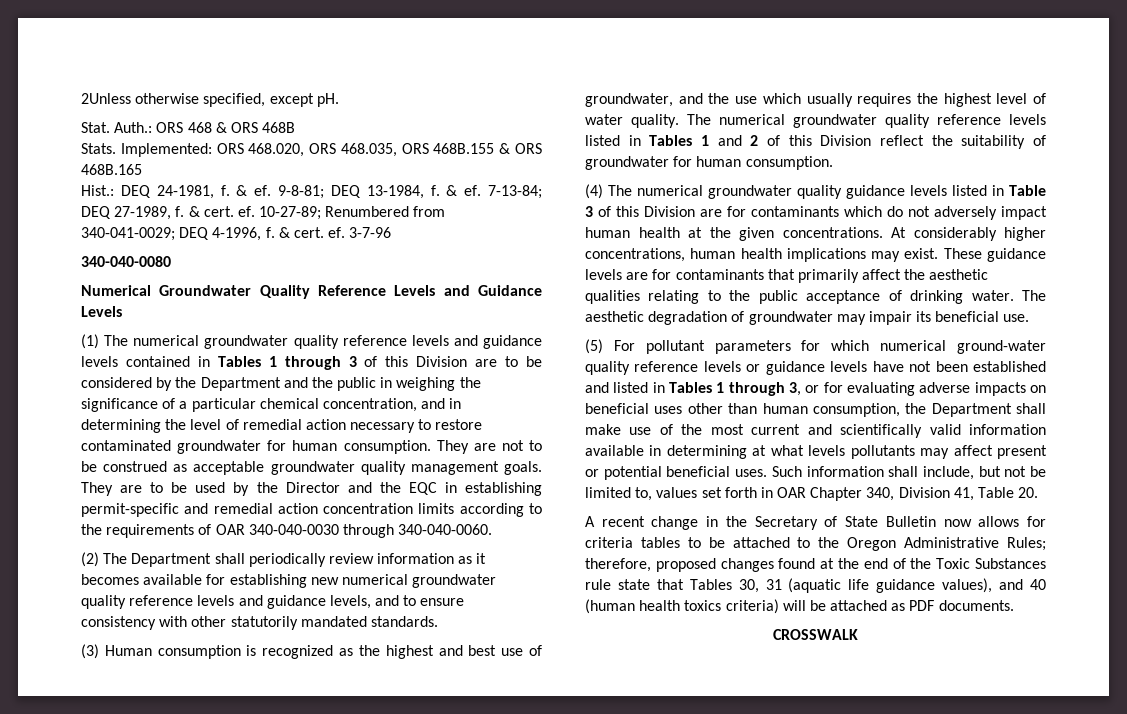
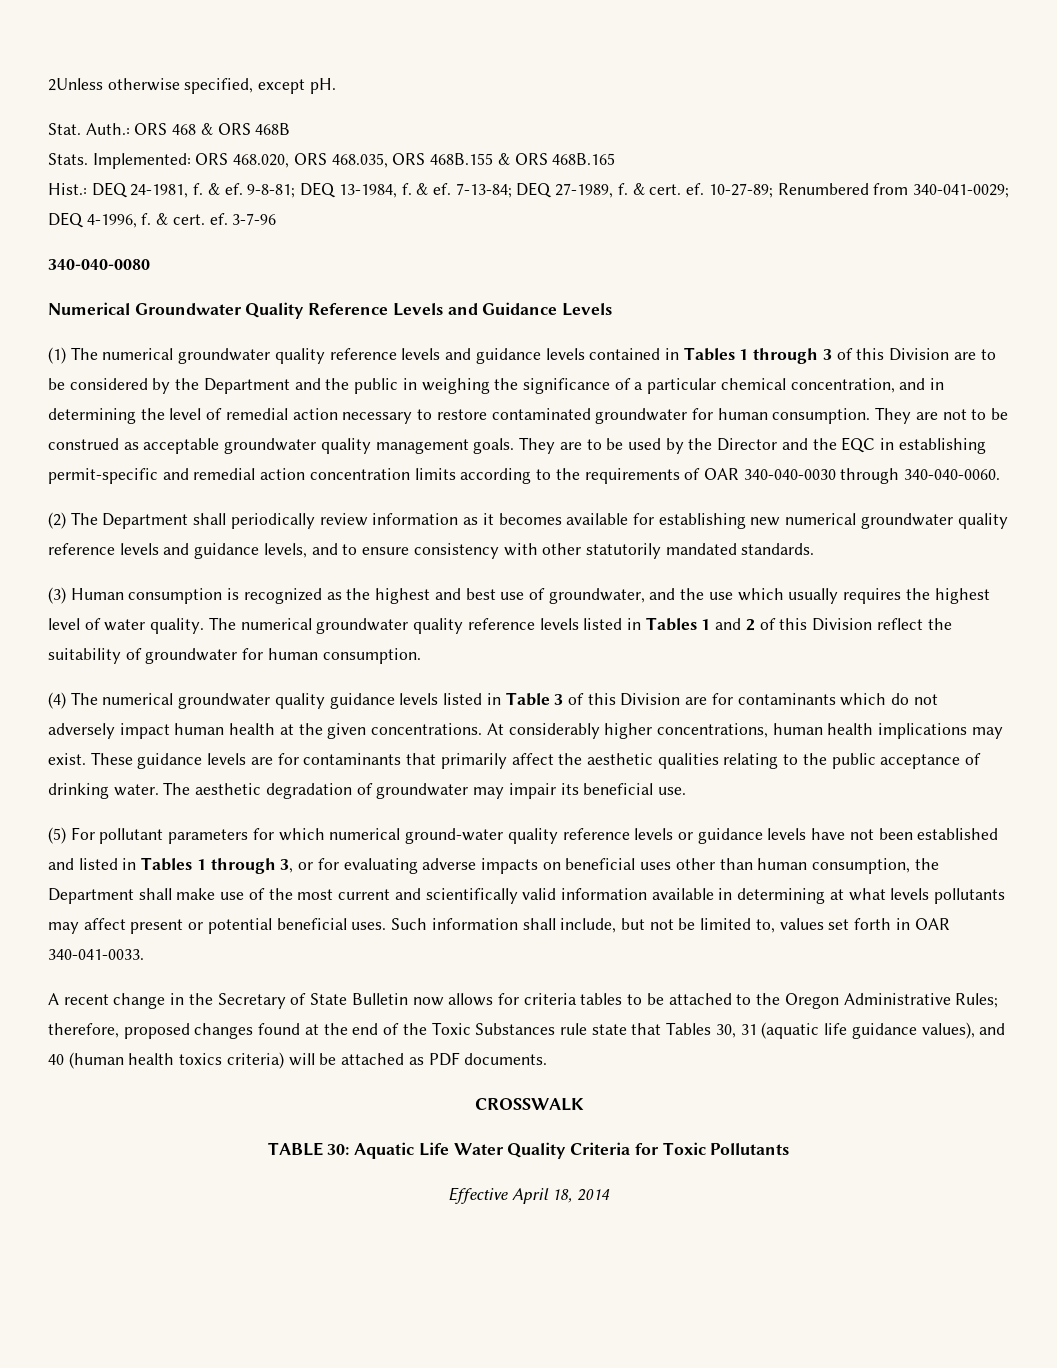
[810,487,1039,501] Chapter 340, Division 41, Table 20. -> [48,949,144,960] 340-041-0033.
(858, 634) none -> [267,1142,790,1159] [447,1187,611,1204] // TABLE 30: Aquatic Life Water Quality Criteria for Toxic Pollutants // Effective April 18, 2014

